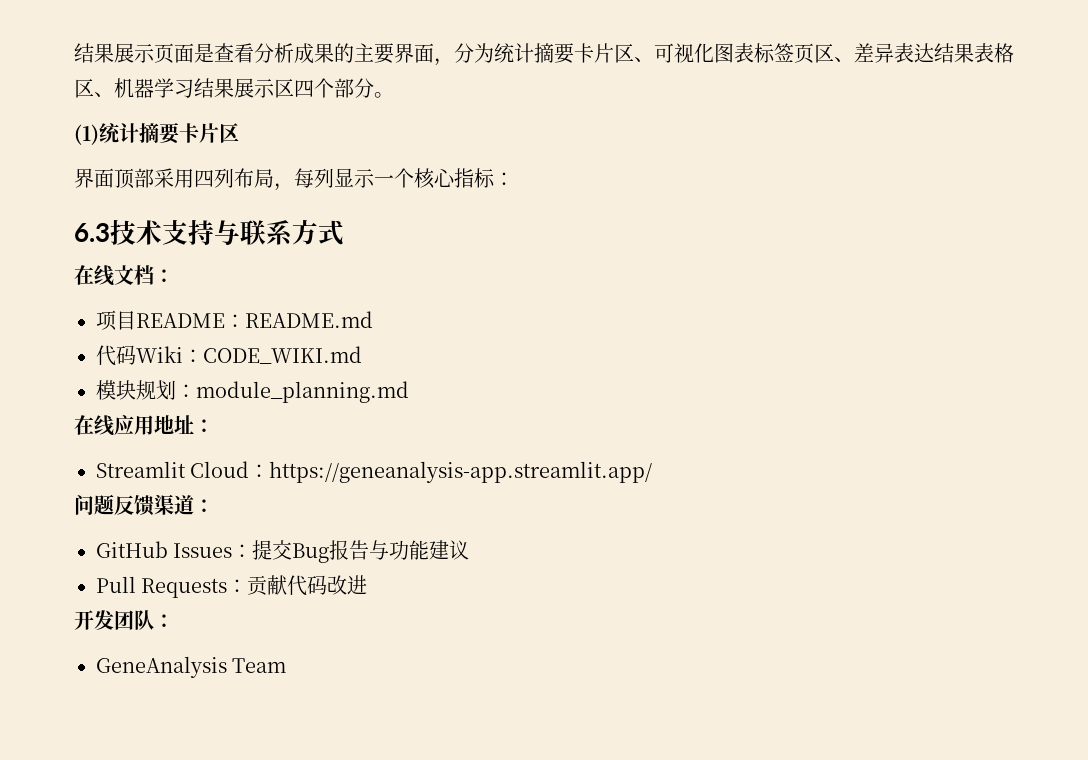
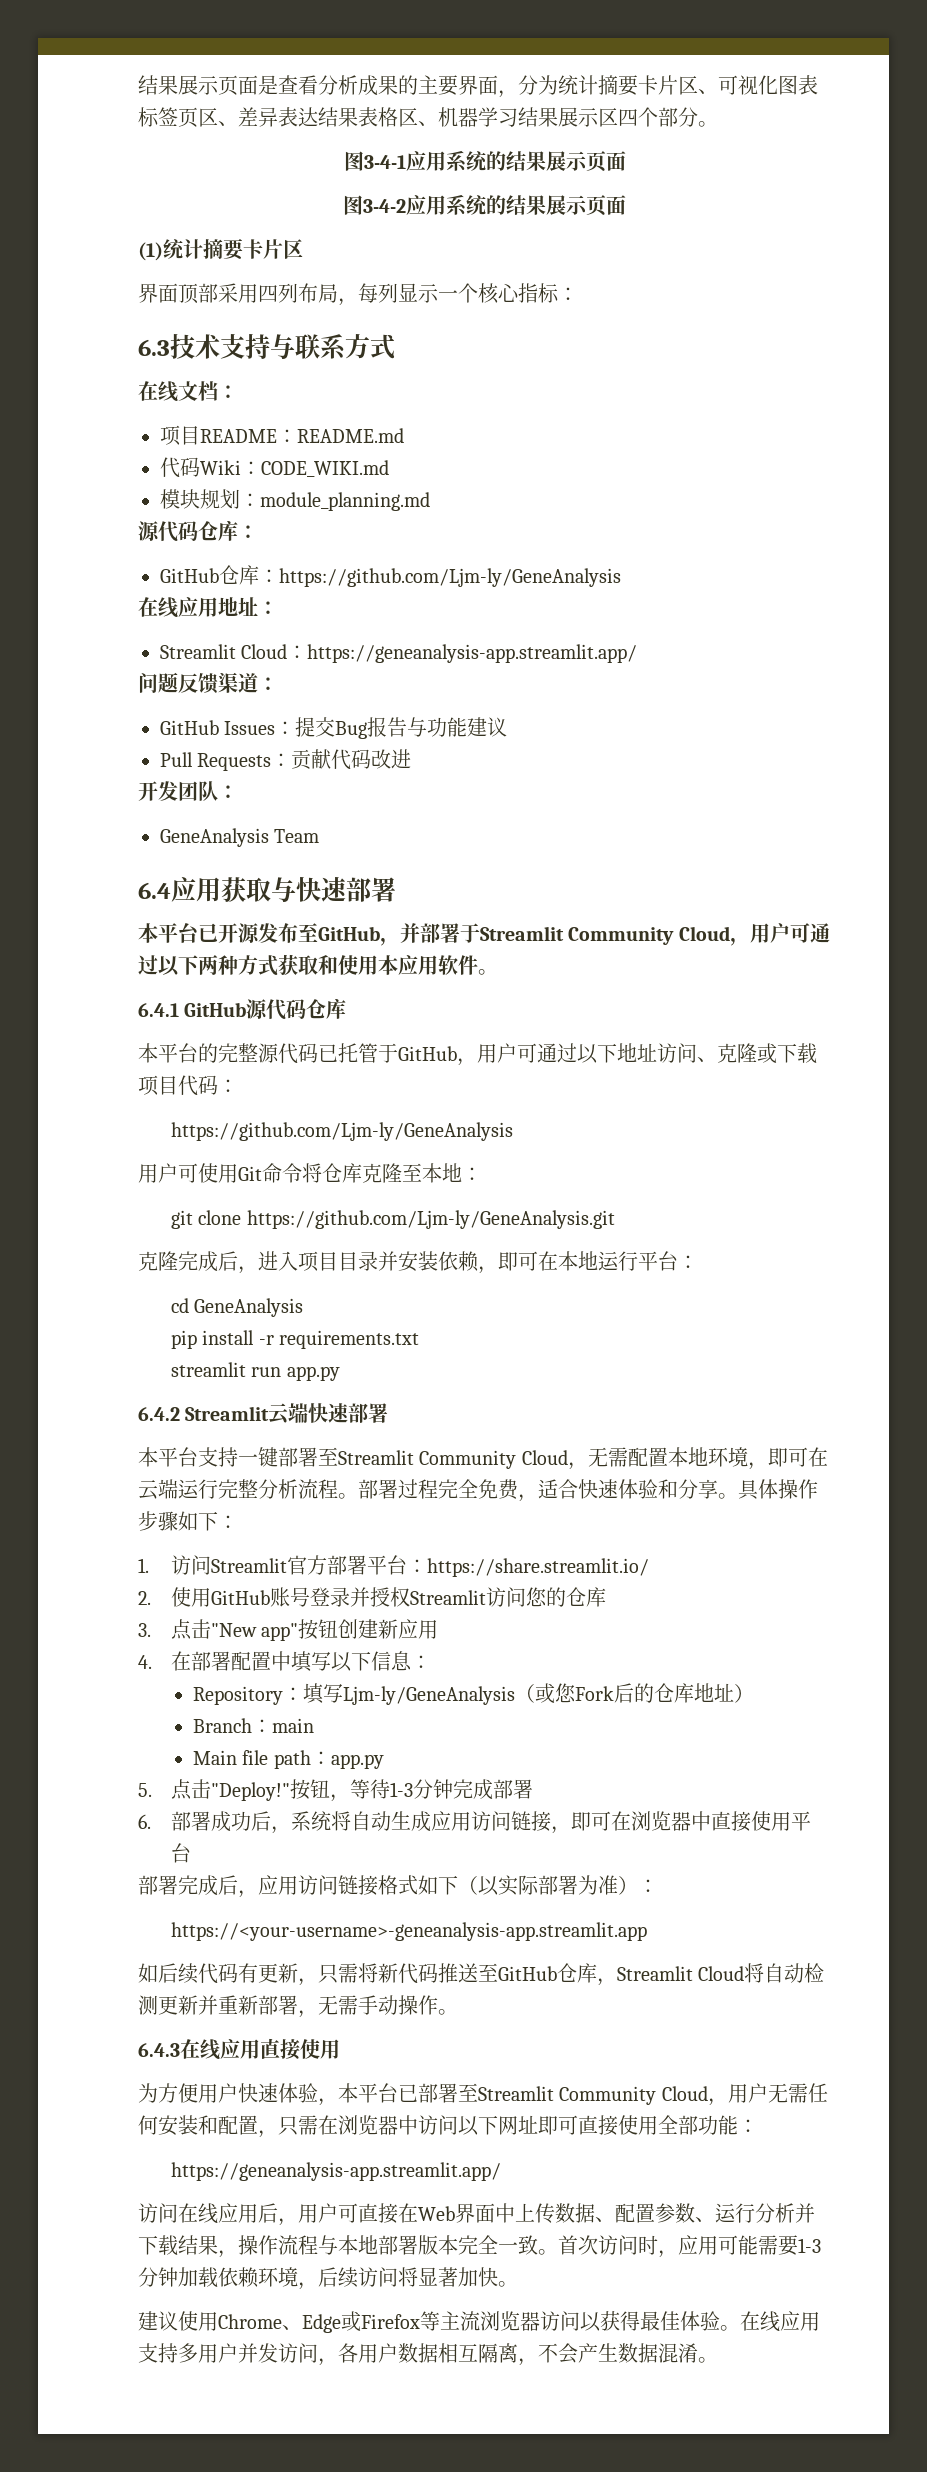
(394, 95) none -> [343,150,626,172] [343,194,626,216] // 图3-4-1应用系统的结果展示页面 // 图3-4-2应用系统的结果展示页面
(409, 392) none -> [138,520,258,542] [160,565,621,587] // 源代码仓库： // GitHub仓库：https://github.com/Ljm-ly/GeneAnalysis
(287, 665) none -> [138,876,396,902] [138,923,830,946] [138,954,498,976] [138,998,347,1020] [138,1043,817,1066] [138,1075,238,1096] [171,1122,514,1141] [138,1163,482,1183] [171,1210,615,1229] [138,1251,698,1274] [171,1298,304,1317] [171,1330,420,1349] [171,1362,340,1381] [138,1403,389,1425] [138,1447,828,1470] [138,1479,818,1502] [138,1511,238,1531] [138,1555,650,1577] [138,1587,607,1607] [138,1619,439,1641] [138,1651,432,1672] [193,1683,755,1705] [193,1718,315,1733] [193,1750,384,1769] [138,1779,534,1802] [138,1811,812,1834] [171,1843,192,1863] [138,1875,658,1898] [171,1922,648,1941] [138,1963,825,1986] [138,1995,458,2018] [138,2038,340,2060] [138,2083,828,2106] [138,2115,758,2138] [171,2162,502,2181] [138,2203,815,2226] [138,2235,821,2258] [138,2267,518,2290] [138,2311,820,2333] [138,2343,718,2366] // 6.4应用获取与快速部署 // 本平台已开源发布至GitHub，并部署于Streamlit Community Cloud，用户可通过以下两种方式获取和使用本应用软件。 // 6.4.1 GitHub源代码仓库 // 本平台的完整源代码已托管于GitHub，用户可通过以下地址访问、克隆或下载项目代码： // https://github.com/Ljm-ly/GeneAnalysis // 用户可使用Git命令将仓库克隆至本地： // git clone https://github.com/Ljm-ly/GeneAnalysis.git // 克隆完成后，进入项目目录并安装依赖，即可在本地运行平台： // cd GeneAnalysis // pip install -r requirements.txt // streamlit run app.py // 6.4.2 Streamlit云端快速部署 // 本平台支持一键部署至Streamlit Community Cloud，无需配置本地环境，即可在云端运行完整分析流程。部署过程完全免费，适合快速体验和分享。具体操作步骤如下： // 1.访问Streamlit官方部署平台：https://share.streamlit.io/ // 2.使用GitHub账号登录并授权Streamlit访问您的仓库 // 3.点击"New app"按钮创建新应用 // 4.在部署配置中填写以下信息： // Repository：填写Ljm-ly/GeneAnalysis（或您Fork后的仓库地址） // Branch：main // Main file path：app.py // 5.点击"Deploy!"按钮，等待1-3分钟完成部署 // 6.部署成功后，系统将自动生成应用访问链接，即可在浏览器中直接使用平台 // 部署完成后，应用访问链接格式如下（以实际部署为准）： // https://<your-username>-geneanalysis-app.streamlit.app // 如后续代码有更新，只需将新代码推送至GitHub仓库，Streamlit Cloud将自动检测更新并重新部署，无需手动操作。 // 6.4.3在线应用直接使用 // 为方便用户快速体验，本平台已部署至Streamlit Community Cloud，用户无需任何安装和配置，只需在浏览器中访问以下网址即可直接使用全部功能： // https://geneanalysis-app.streamlit.app/ // 访问在线应用后，用户可直接在Web界面中上传数据、配置参数、运行分析并下载结果，操作流程与本地部署版本完全一致。首次访问时，应用可能需要1-3分钟加载依赖环境，后续访问将显著加快。 // 建议使用Chrome、Edge或Firefox等主流浏览器访问以获得最佳体验。在线应用支持多用户并发访问，各用户数据相互隔离，不会产生数据混淆。

